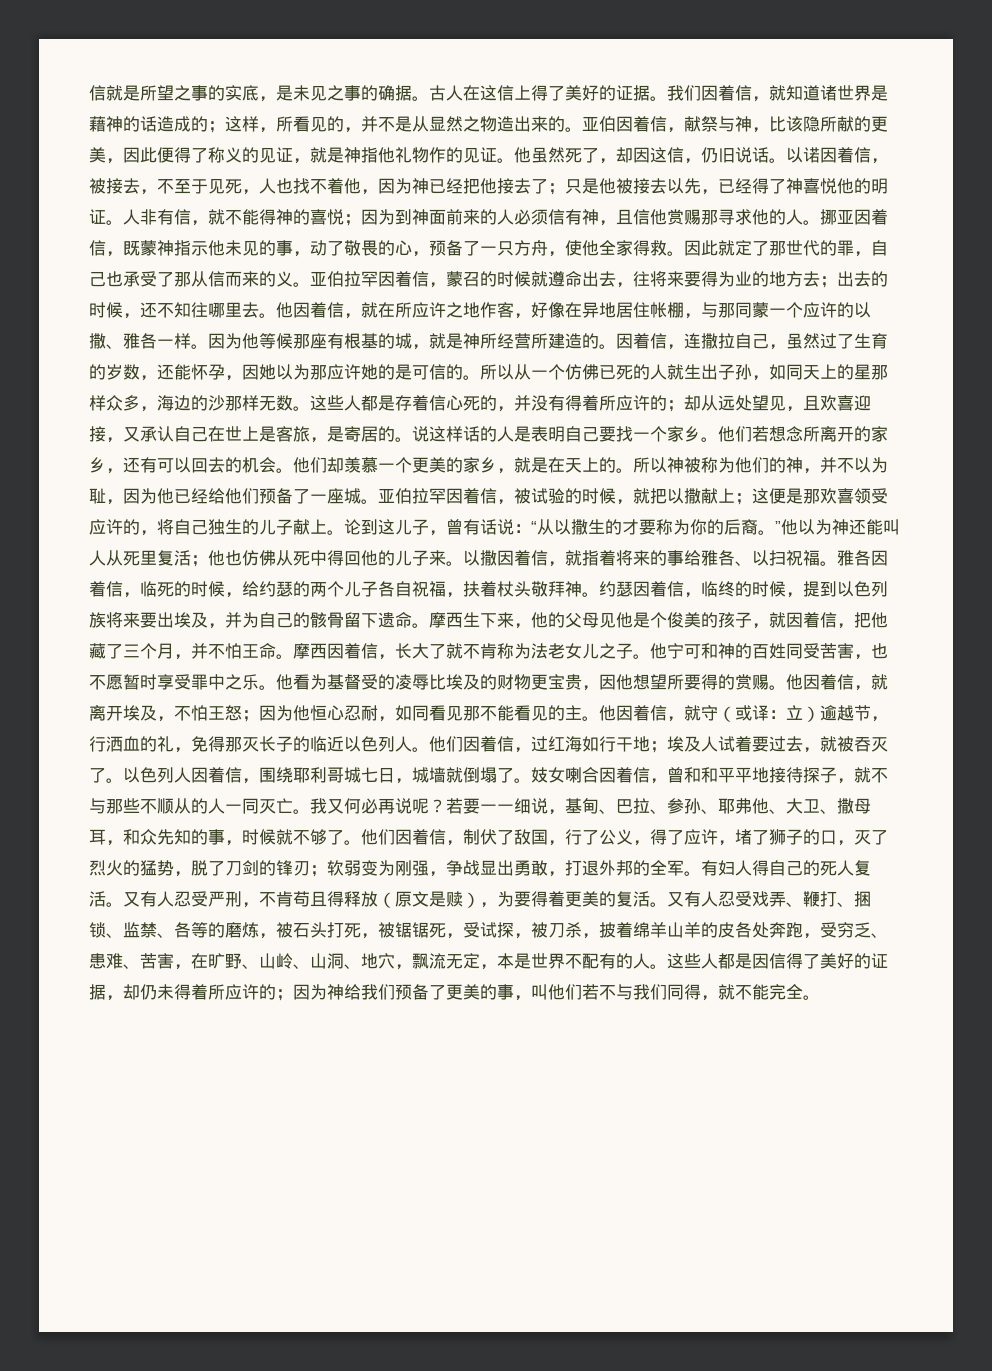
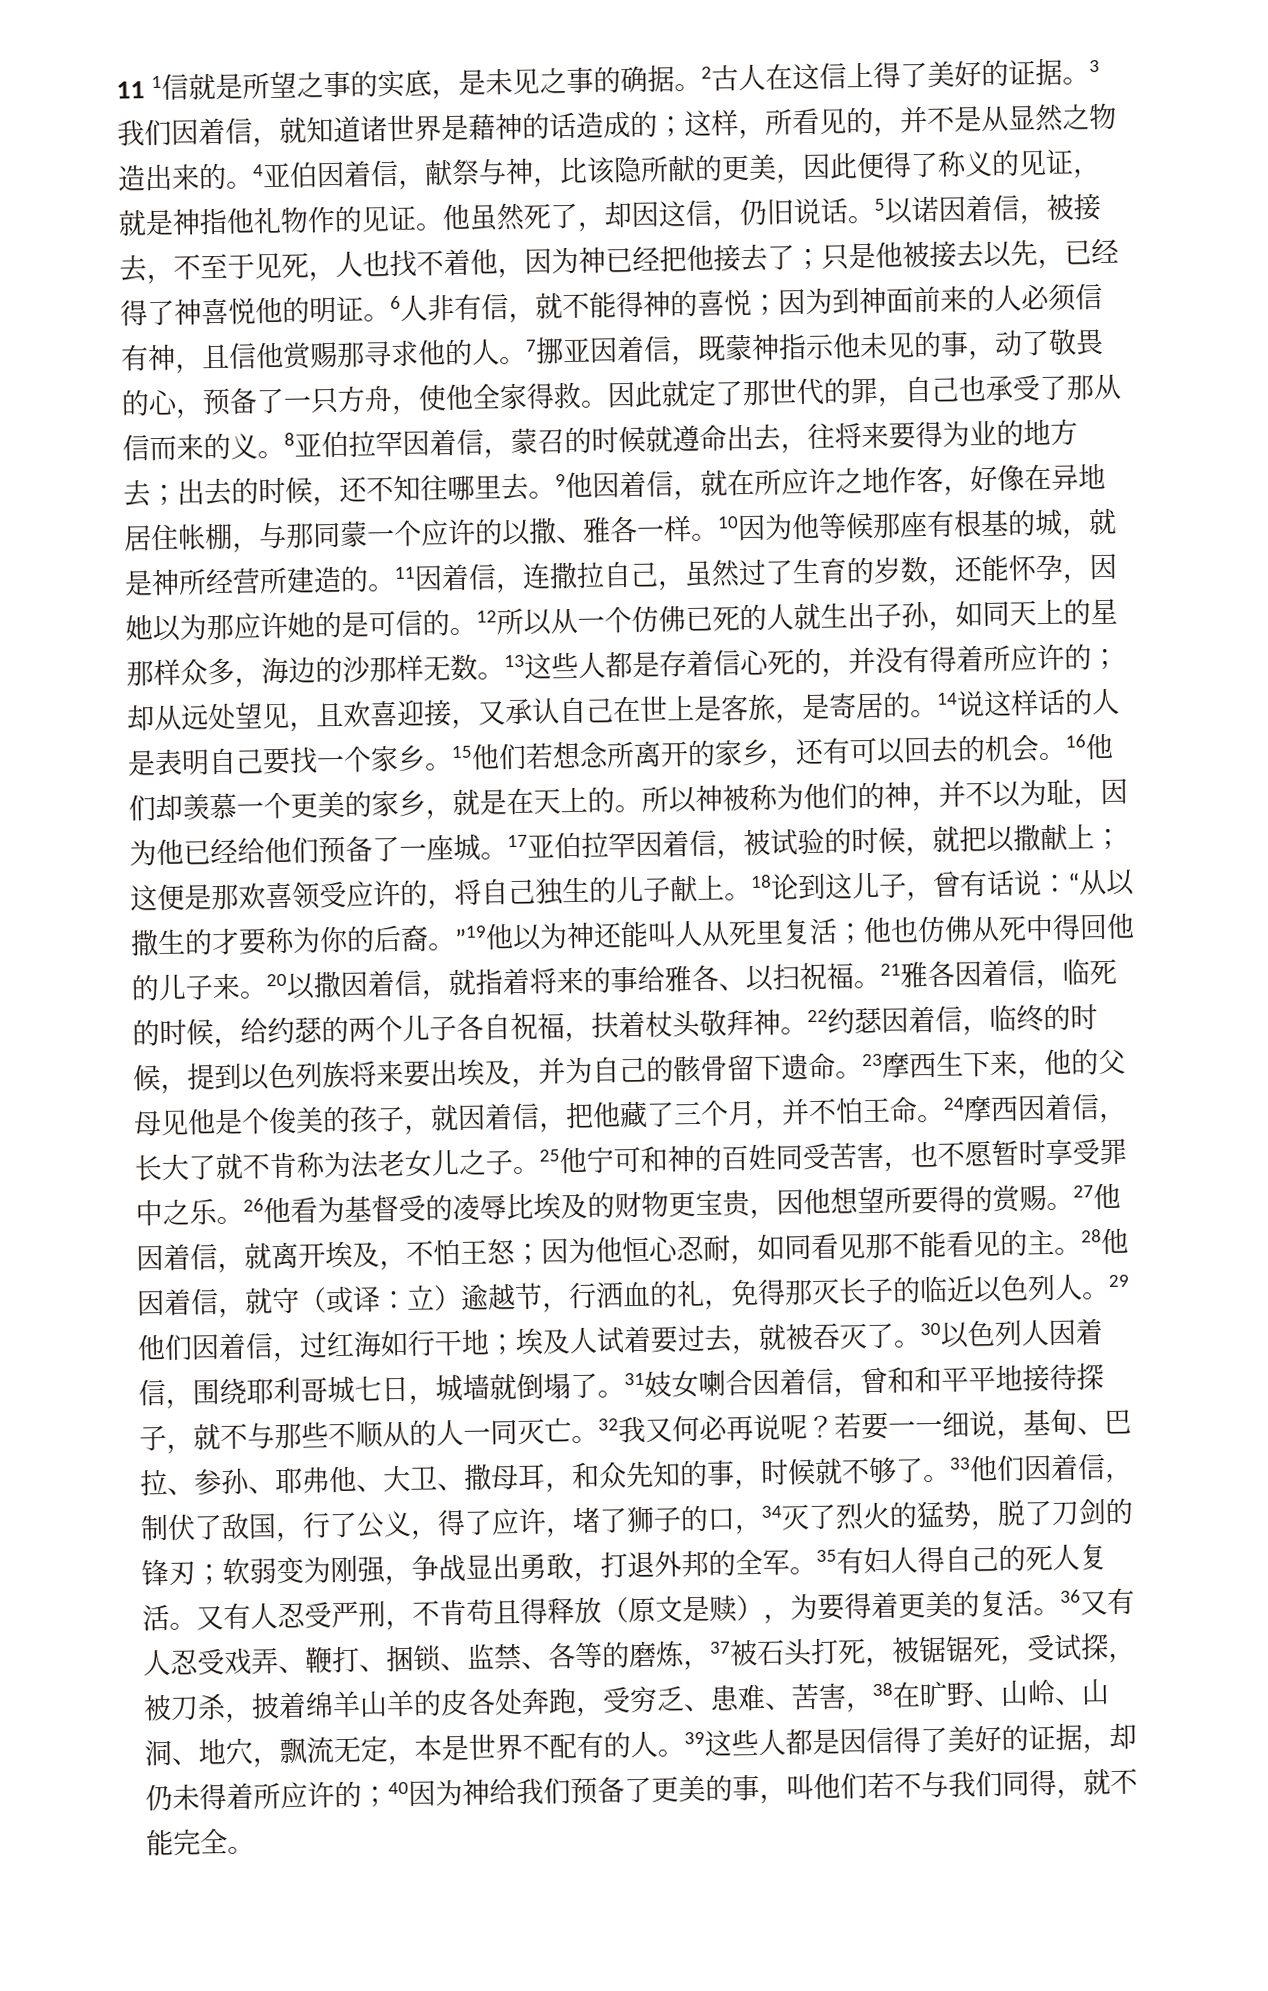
(89, 93) none -> [116,75,163,99] 11 1
(429, 98) none -> [701,66,713,79] 2
(667, 98) none -> [1089,59,1101,73] 3
(582, 129) none -> [252,164,264,177] 4
(786, 160) none -> [874,198,885,211] 5
(123, 222) none -> [390,295,401,310] 6
(820, 222) none -> [525,339,537,352] 7
(310, 284) none -> [284,432,295,446] 8
(276, 315) none -> [555,474,566,487] 9
(208, 346) none -> [717,516,739,529] 10
(616, 346) none -> [394,566,415,579] 11
(480, 377) none -> [476,610,497,623] 12
(310, 408) none -> [504,654,525,668] 13
(412, 439) none -> [936,692,958,705] 14
(718, 439) none -> [451,745,472,759] 15
(293, 470) none -> [1065,734,1086,748] 16
(378, 501) none -> [507,834,528,848] 17
(344, 532) none -> [750,874,772,889] 18
[775,521,781,533] ” -> [454,925,487,949] ”19
(463, 563) none -> [266,973,287,987] 20
(837, 563) none -> [880,963,901,976] 21
(599, 594) none -> [807,1009,828,1023] 22
(429, 625) none -> [862,1053,883,1067] 23
(293, 656) none -> [943,1097,964,1110] 24
(650, 656) none -> [539,1149,560,1162] 25
(276, 687) none -> [243,1198,264,1212] 26
(786, 687) none -> [1073,1185,1094,1198] 27
(599, 718) none -> [1081,1229,1102,1243] 28
(429, 749) none -> [1108,1274,1129,1288] 29
(123, 780) none -> [920,1322,941,1336] 30
(531, 780) none -> [624,1372,645,1386] 31
(310, 811) none -> [598,1418,619,1431] 32
(361, 842) none -> [949,1457,971,1470] 33
(854, 843) none -> [761,1505,782,1518] 34
(701, 873) none -> [816,1549,837,1562] 35
(667, 904) none -> [1060,1589,1081,1603] 36
(276, 936) none -> [709,1641,731,1654] 37
(191, 967) none -> [872,1682,893,1697] 38
(667, 966) none -> [684,1731,705,1745] 39
(293, 995) none -> [388,1781,409,1795] 40

